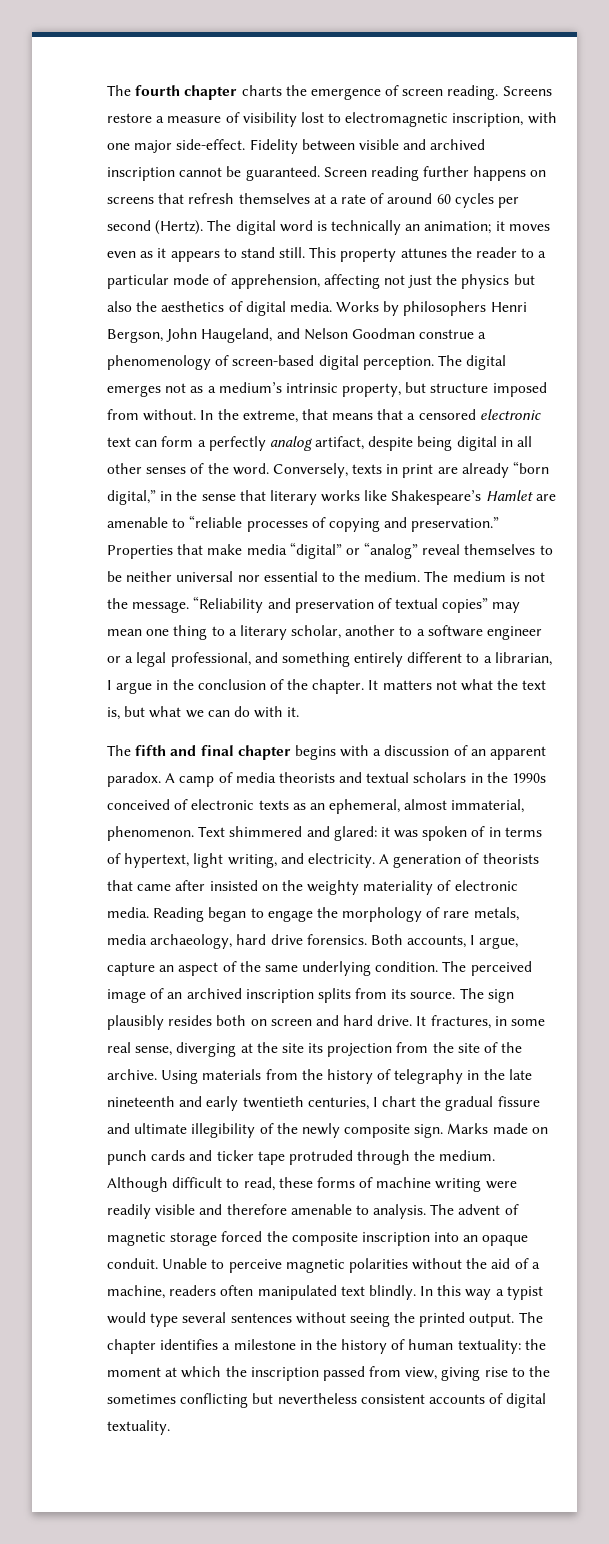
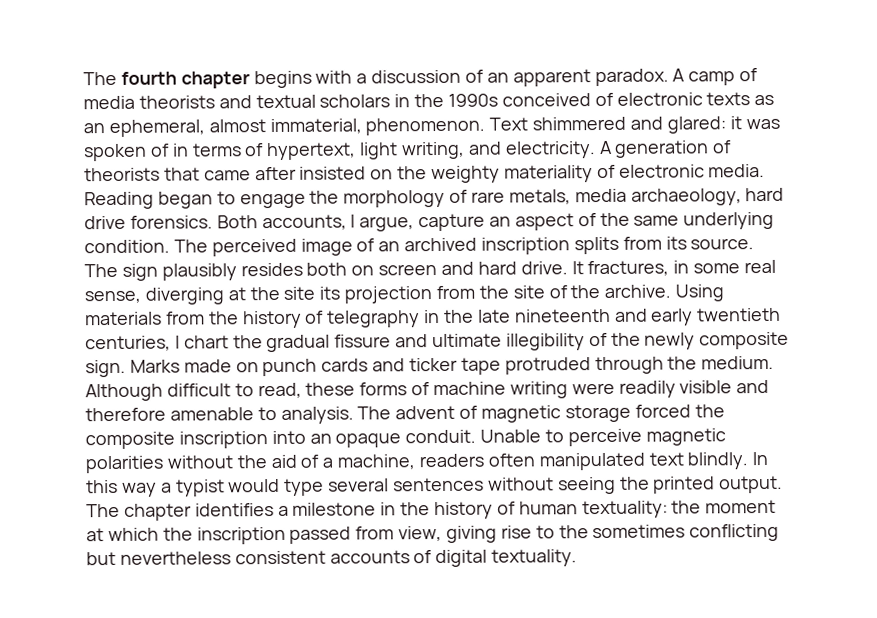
[241,85,552,100] [107,112,557,127] [107,139,486,154] [107,166,547,181] [107,193,520,208] [107,220,550,235] [107,247,547,262] [107,274,535,289] [107,301,527,316] [107,328,487,343] [107,355,507,370] [107,382,547,397] [107,409,541,423] [107,436,533,451] [107,461,550,478] [107,490,556,505] [107,515,500,532] [107,542,553,559] [107,571,546,582] [107,596,521,613] [107,625,543,640] [107,652,552,667] [107,679,547,694] [107,706,300,720] [107,745,291,760] charts the emergence of screen reading. Screens restore a measure of visibility lost to electromagnetic inscription, with one major side-effect. Fidelity between visible and archived inscription cannot be guaranteed. Screen reading further happens on screens that refresh themselves at a rate of around 60 cycles per second (Hertz). The digital word is technically an animation; it moves even as it appears to stand still. This property attunes the reader to a particular mode of apprehension, affecting not just the physics but also the aesthetics of digital media. Works by philosophers Henri Bergson, John Haugeland, and Nelson Goodman construe a phenomenology of screen-based digital perception. The digital emerges not as a medium’s intrinsic property, but structure imposed from without. In the extreme, that means that a censored electronic text can form a perfectly analog artifact, despite being digital in all other senses of the word. Conversely, texts in print are already “born digital,” in the sense that literary works like Shakespeare’s Hamlet are amenable to “reliable processes of copying and preservation.” Properties that make media “digital” or “analog” reveal themselves to be neither universal nor essential to the medium. The medium is not the message. “Reliability and preservation of textual copies” may mean one thing to a literary scholar, another to a software engineer or a legal professional, and something entirely different to a librarian, I argue in the conclusion of the chapter. It matters not what the text is, but what we can do with it. // The fifth and final chapter -> (250, 80) none

